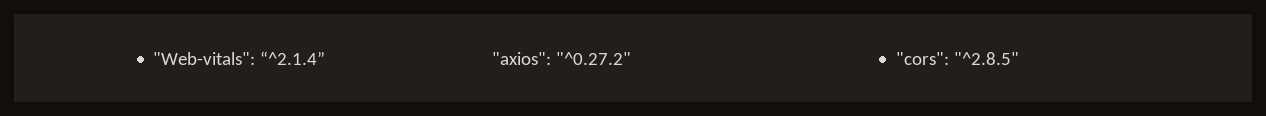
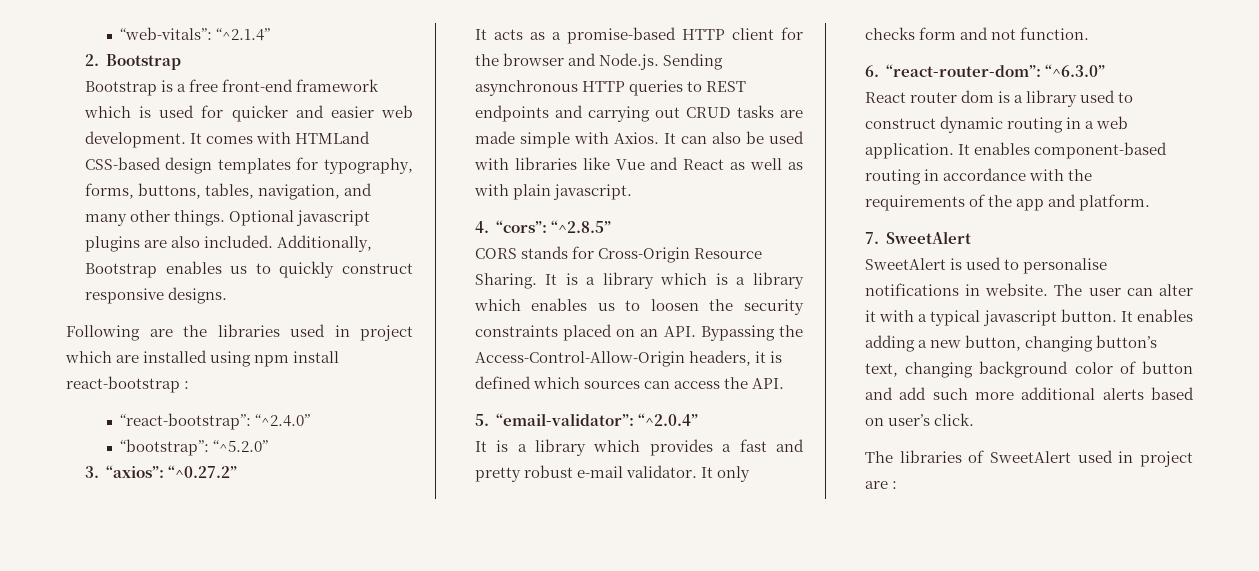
[153,52,256,65] "Web-vitals": -> [120,27,213,40] “web-vitals”:
[492,52,632,65] [895,52,1019,65] "axios": "^0.27.2" // "cors": "^2.8.5" -> [84,54,182,70] [84,79,380,96] [83,105,414,122] [84,131,371,148] [84,157,414,174] [84,183,373,200] [84,210,371,226] [84,235,373,252] [84,261,413,278] [84,287,227,304] [66,324,413,341] [65,350,340,367] [66,376,190,393] [120,413,311,430] [120,439,269,456] [84,465,238,478] [474,27,803,44] [474,53,724,70] [474,80,747,96] [474,105,803,122] [474,131,804,148] [473,157,803,170] [473,184,632,200] [474,220,612,233] [474,246,763,263] [474,272,804,289] [473,298,804,315] [474,324,803,341] [474,350,783,367] [474,376,785,389] [474,413,699,426] [474,439,804,456] [474,465,751,482] [864,27,1090,40] [864,64,1106,77] [864,90,1134,107] [864,116,1129,133] [864,142,1168,159] [864,168,1093,185] [864,194,1151,211] [864,231,972,244] [864,257,1108,274] [864,283,1193,296] [864,309,1193,326] [864,335,1158,352] [864,361,1193,378] [864,387,1194,400] [864,413,974,426] [864,450,1193,467] [864,481,897,489] 2. Bootstrap // Bootstrap is a free front-end framework which is used for quicker and easier web development. It comes with HTMLand CSS-based design templates for typography, forms, buttons, tables, navigation, and many other things. Optional javascript plugins are also included. Additionally, Bootstrap enables us to quickly construct responsive designs. // Following are the libraries used in project which are installed using npm install react-bootstrap : // “react-bootstrap”: “^2.4.0” // “bootstrap”: “^5.2.0” // 3. “axios”: “^0.27.2” // It acts as a promise-based HTTP client for the browser and Node.js. Sending asynchronous HTTP queries to REST endpoints and carrying out CRUD tasks are made simple with Axios. It can also be used with libraries like Vue and React as well as with plain javascript. // 4. “cors”: “^2.8.5” // CORS stands for Cross-Origin Resource Sharing. It is a library which is a library which enables us to loosen the security constraints placed on an API. Bypassing the Access-Control-Allow-Origin headers, it is defined which sources can access the API. // 5. “email-validator”: “^2.0.4” // It is a library which provides a fast and pretty robust e-mail validator. It only checks form and not function. // 6. “react-router-dom”: “^6.3.0” // React router dom is a library used to construct dynamic routing in a web application. It enables component-based routing in accordance with the requirements of the app and platform. // 7. SweetAlert // SweetAlert is used to personalise notifications in website. The user can alter it with a typical javascript button. It enables adding a new button, changing button’s text, changing background color of button and add such more additional alerts based on user’s click. // The libraries of SweetAlert used in project are :

